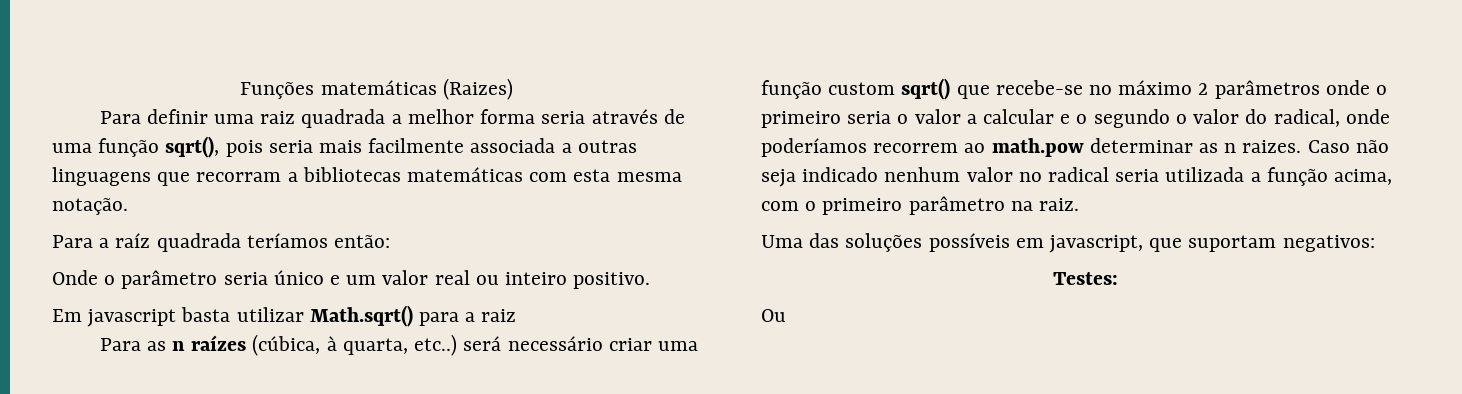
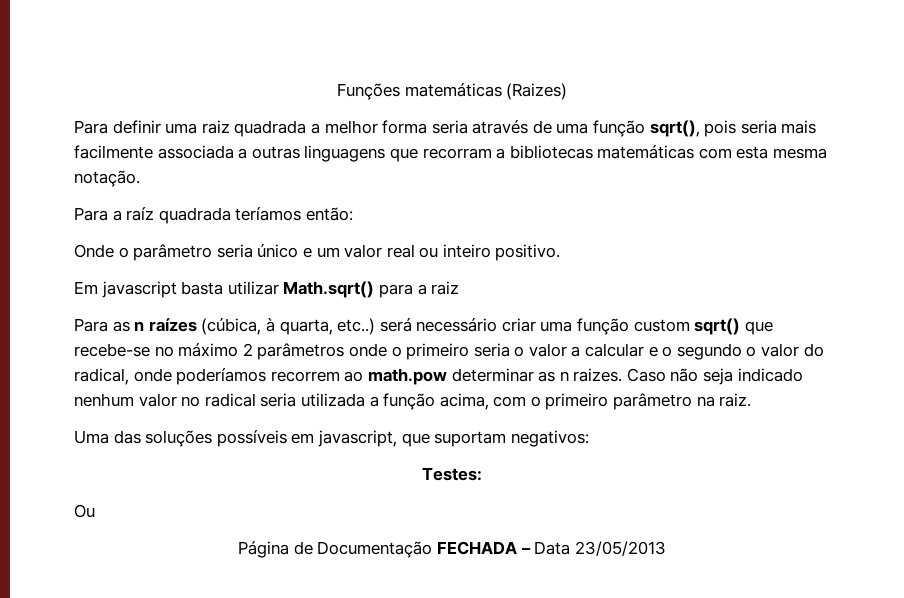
(786, 315) none -> [238,541,666,558] // Página de Documentação FECHADA – Data 23/05/2013

